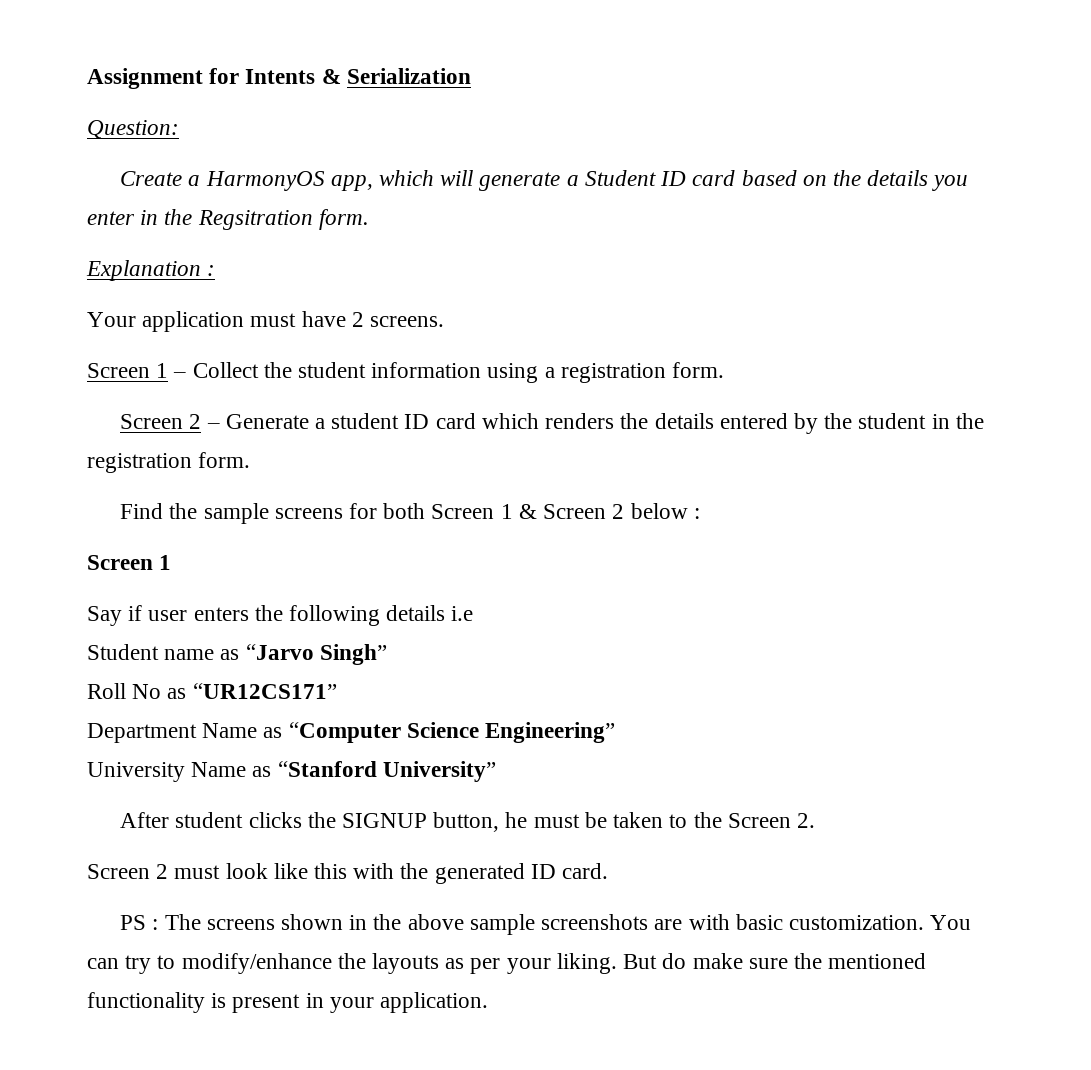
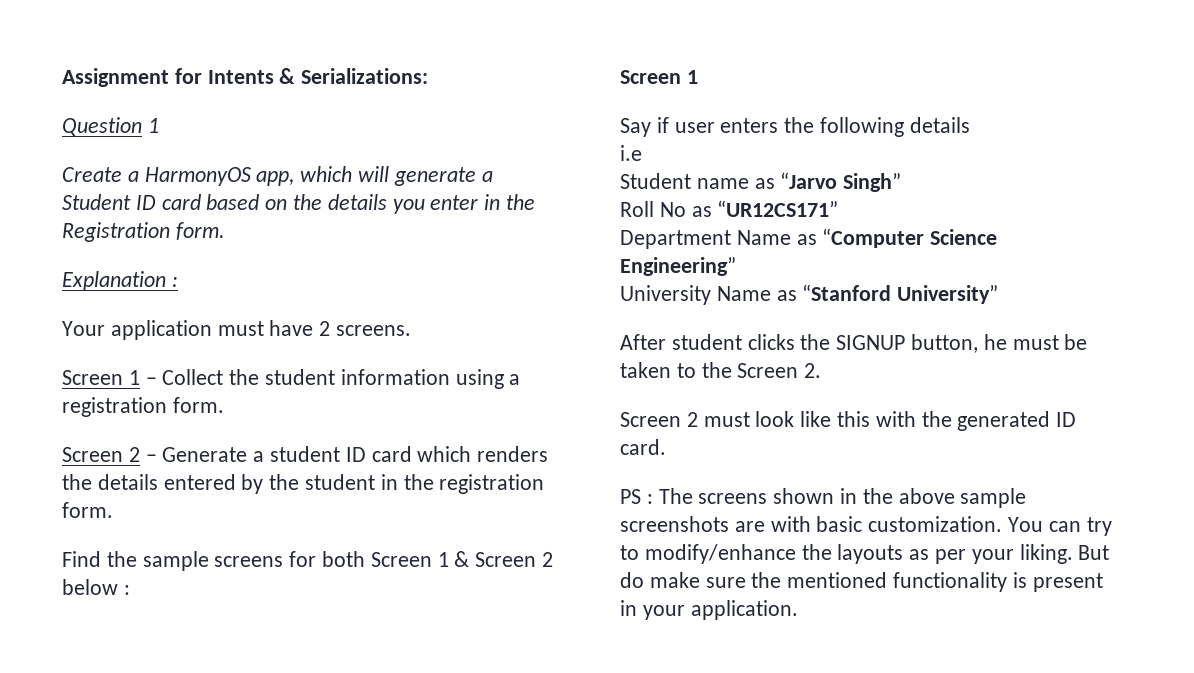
[346,68,471,84] [87,120,179,139] Serialization // Question: -> [301,68,429,84] [62,117,159,136] Serializations: // Question 1
[197,210,313,230] Regsitration -> [62,222,170,242] Registration
(446, 613) none -> (970, 125) //

